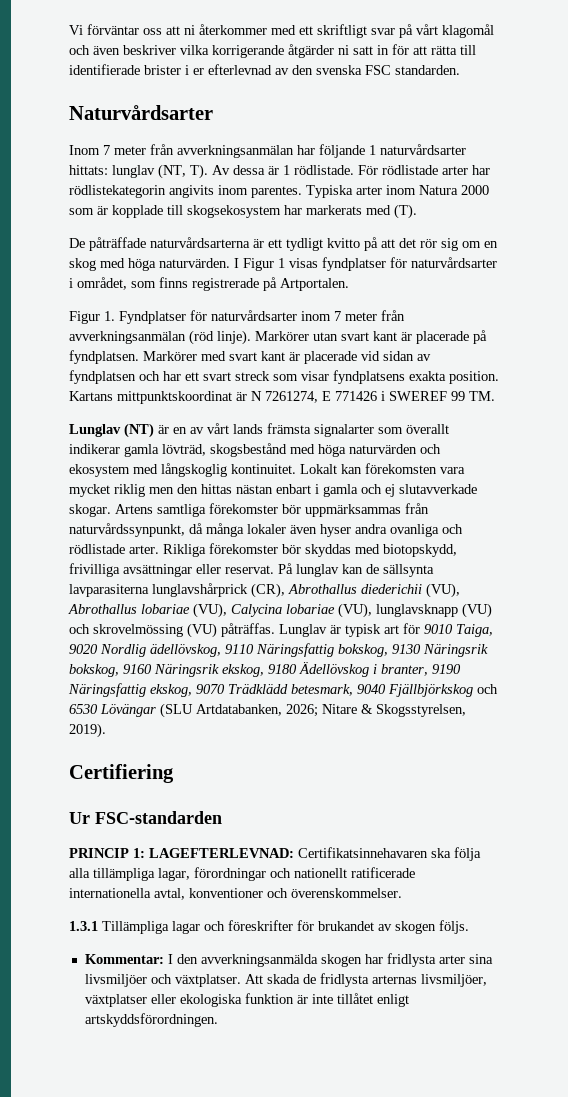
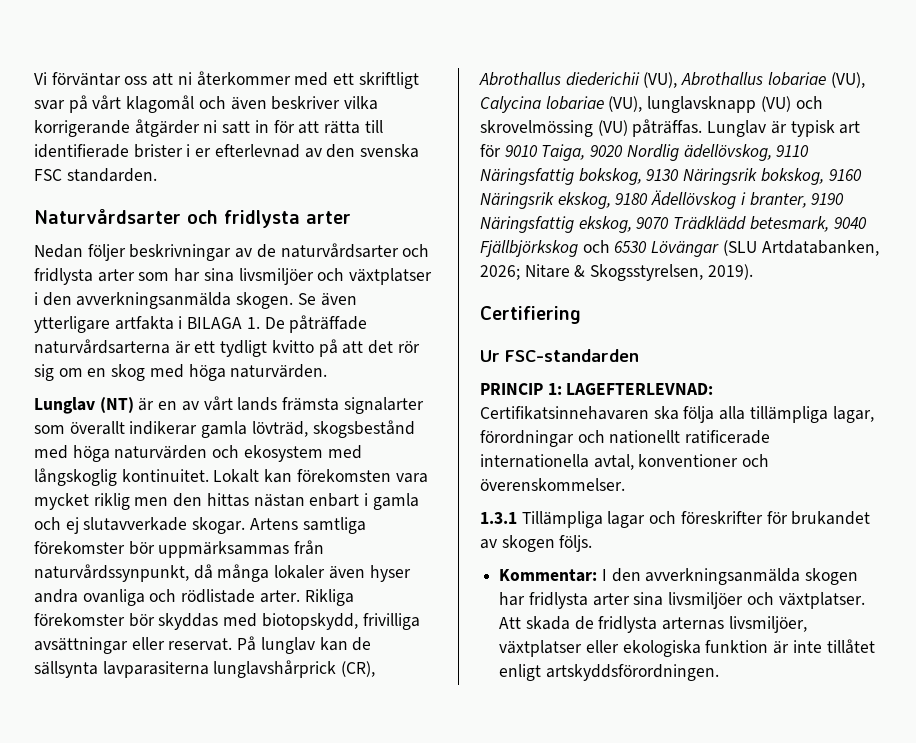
[69,144,466,158] [69,164,490,179] [69,185,489,198] [69,204,417,219] // Inom 7 meter från avverkningsanmälan har följande 1 naturvårdsarter hittats: lunglav (NT, T). Av dessa är 1 rödlistade. För rödlistade arter har rödlistekategorin angivits inom parentes. Typiska arter inom Natura 2000 som är kopplade till skogsekosystem har markerats med (T). // -> [187,210,351,228] [34,243,430,261] [34,268,433,285] [34,292,357,309] [34,316,260,333] och fridlysta arter // Nedan följer beskrivningar av de naturvårdsarter och fridlysta arter som har sina livsmiljöer och växtplatser i den avverkningsanmälda skogen. Se även ytterligare artfakta i BILAGA 1.
[234,257,497,271] [69,277,349,291] [69,310,405,324] [69,330,487,345] [69,350,431,364] [69,370,499,384] [69,391,495,404] I Figur 1 visas fyndplatser för naturvårdsarter i området, som finns registrerade på Artportalen. // Figur 1. Fyndplatser för naturvårdsarter inom 7 meter från avverkningsanmälan (röd linje). Markörer utan svart kant är placerade på fyndplatsen. Markörer med svart kant är placerade vid sidan av fyndplatsen och har ett svart streck som visar fyndplatsens exakta position. Kartans mittpunktskoordinat är N 7261274, E 771426 i SWEREF 99 TM. -> (328, 371) none

